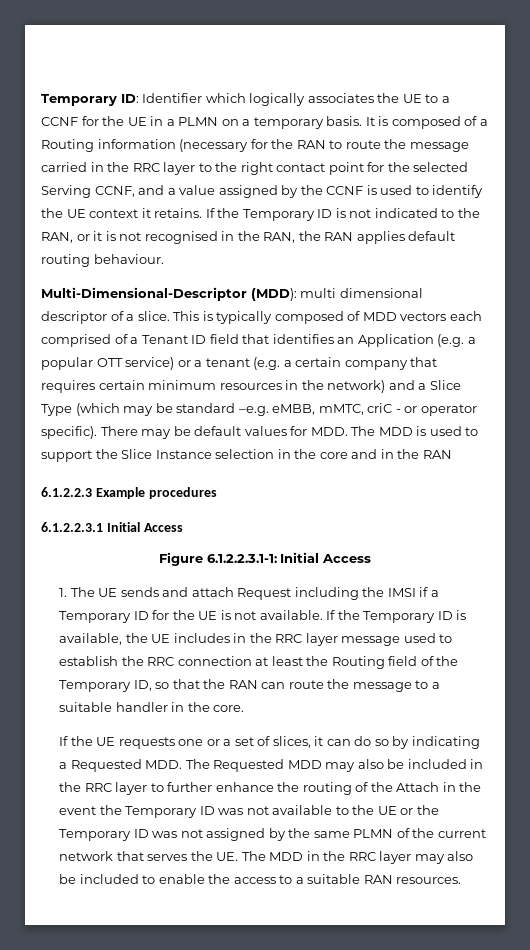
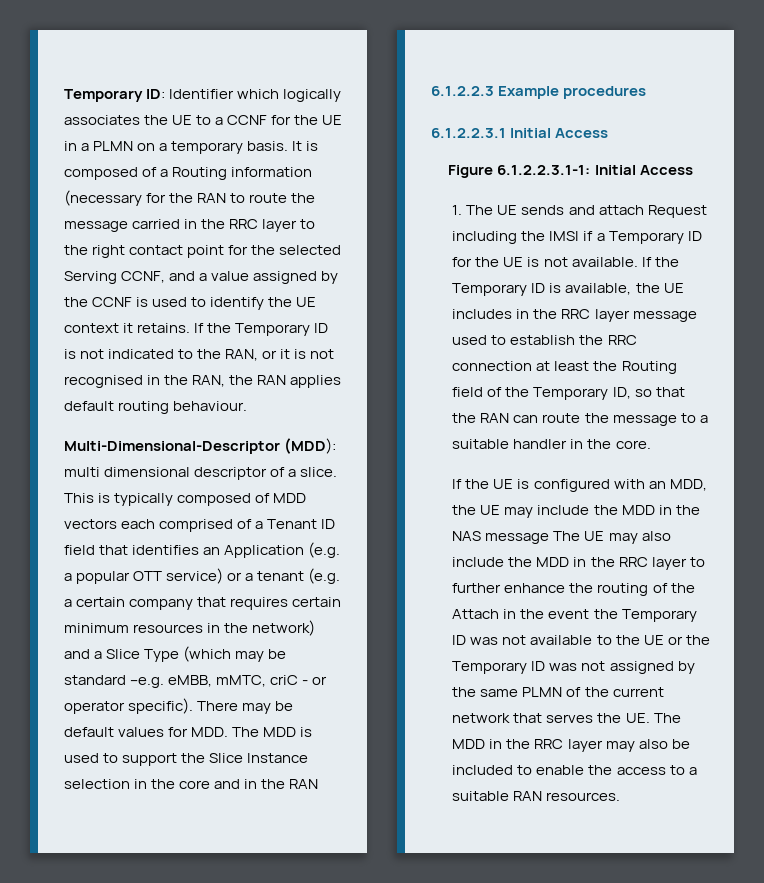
[118,736,480,749] [58,759,467,772] requests one or a set of slices, it can do so by indicating a Requested MDD. The Requested MDD may also be included -> [517,479,707,492] [452,505,700,518] [452,531,671,544] [452,557,570,567] is configured with an MDD, the UE may include the MDD in the NAS message The UE may also include the MDD

